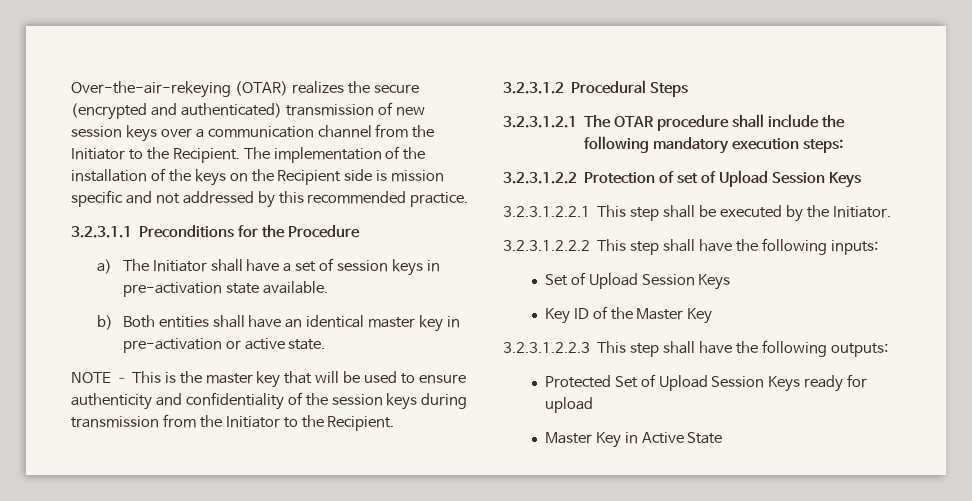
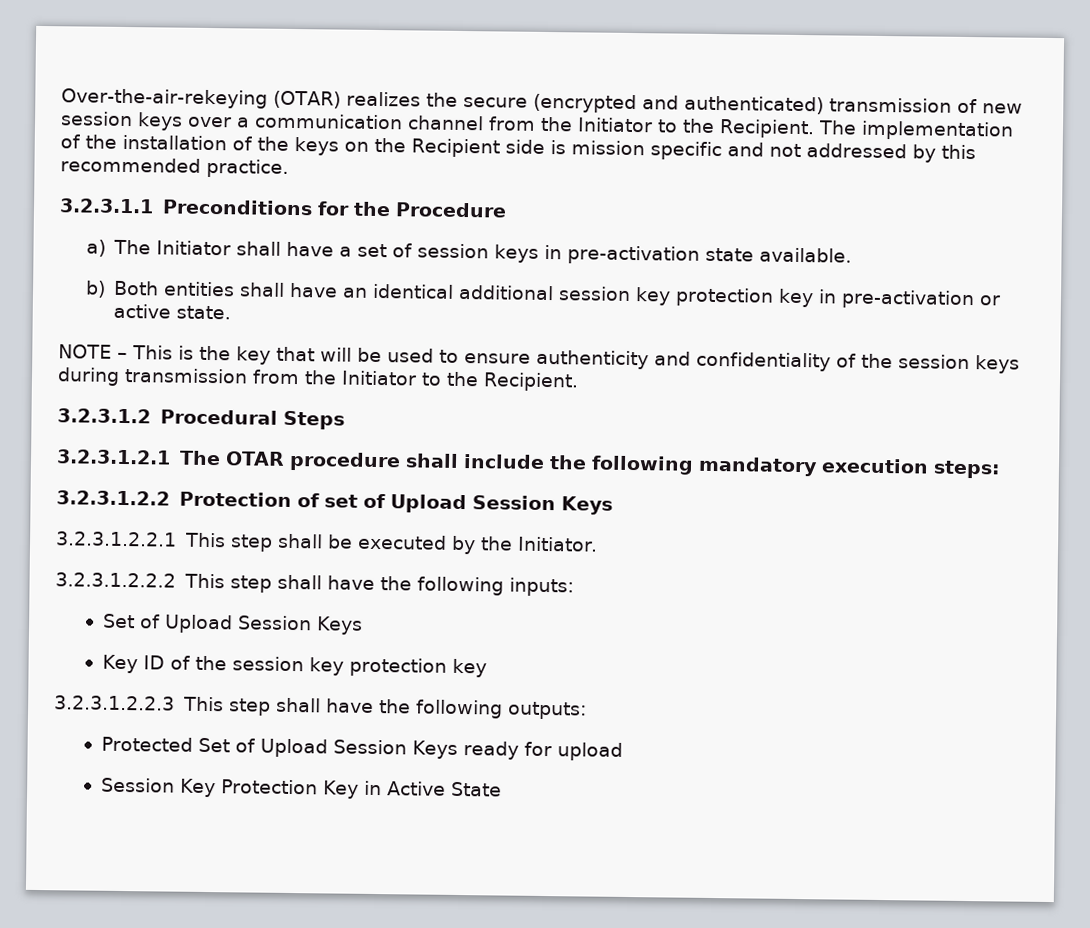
[368,317,416,328] master -> [458,284,775,307] additional session key protection
[205,373,253,384] master -> (231, 353) none
[636,308,713,324] Master Key -> [231,656,487,678] session key protection key
[544,432,592,444] Master -> [100,777,318,798] Session Key Protection

